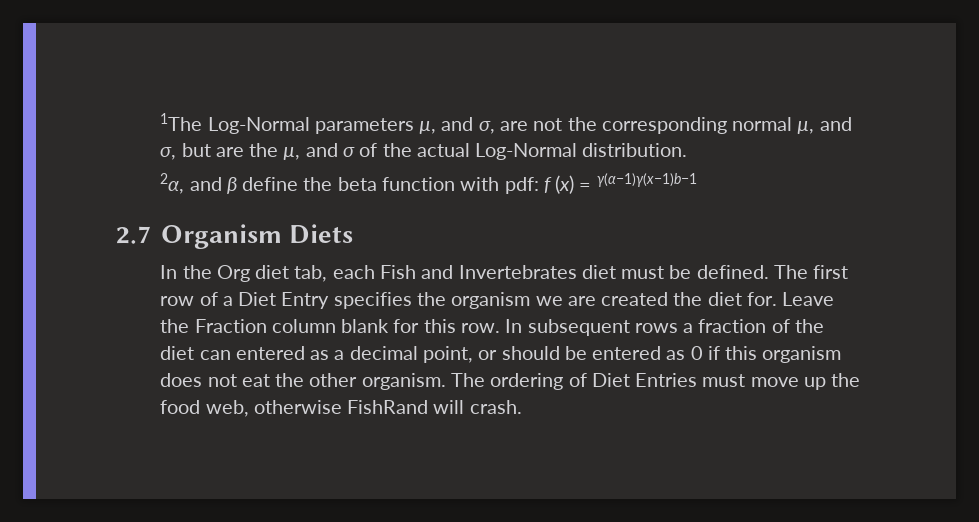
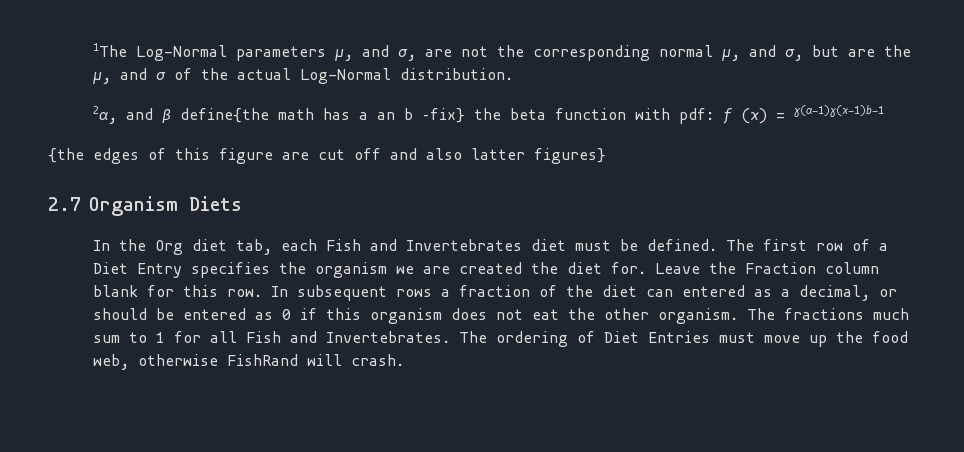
[242,177,299,191] define -> [180,108,466,123] define{the math has a an b –fix}
(697, 180) none -> [48,148,606,164] // {the edges of this figure are cut off and also latter figures}
[349,346,473,363] decimal point, -> [799,285,871,301] decimal,
(485, 380) none -> [784,308,910,320] [93,331,488,343] fractions much sum to 1 for all Fish and Invertebrates. The

